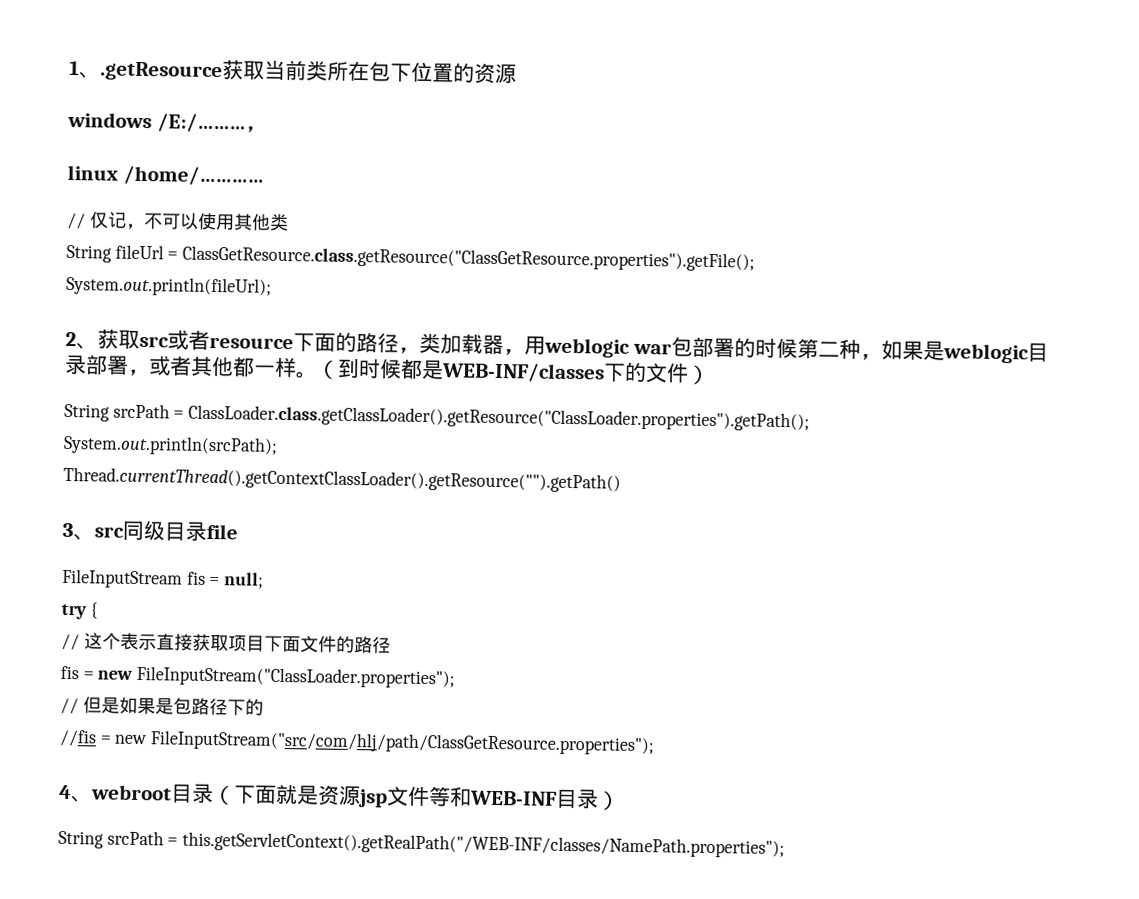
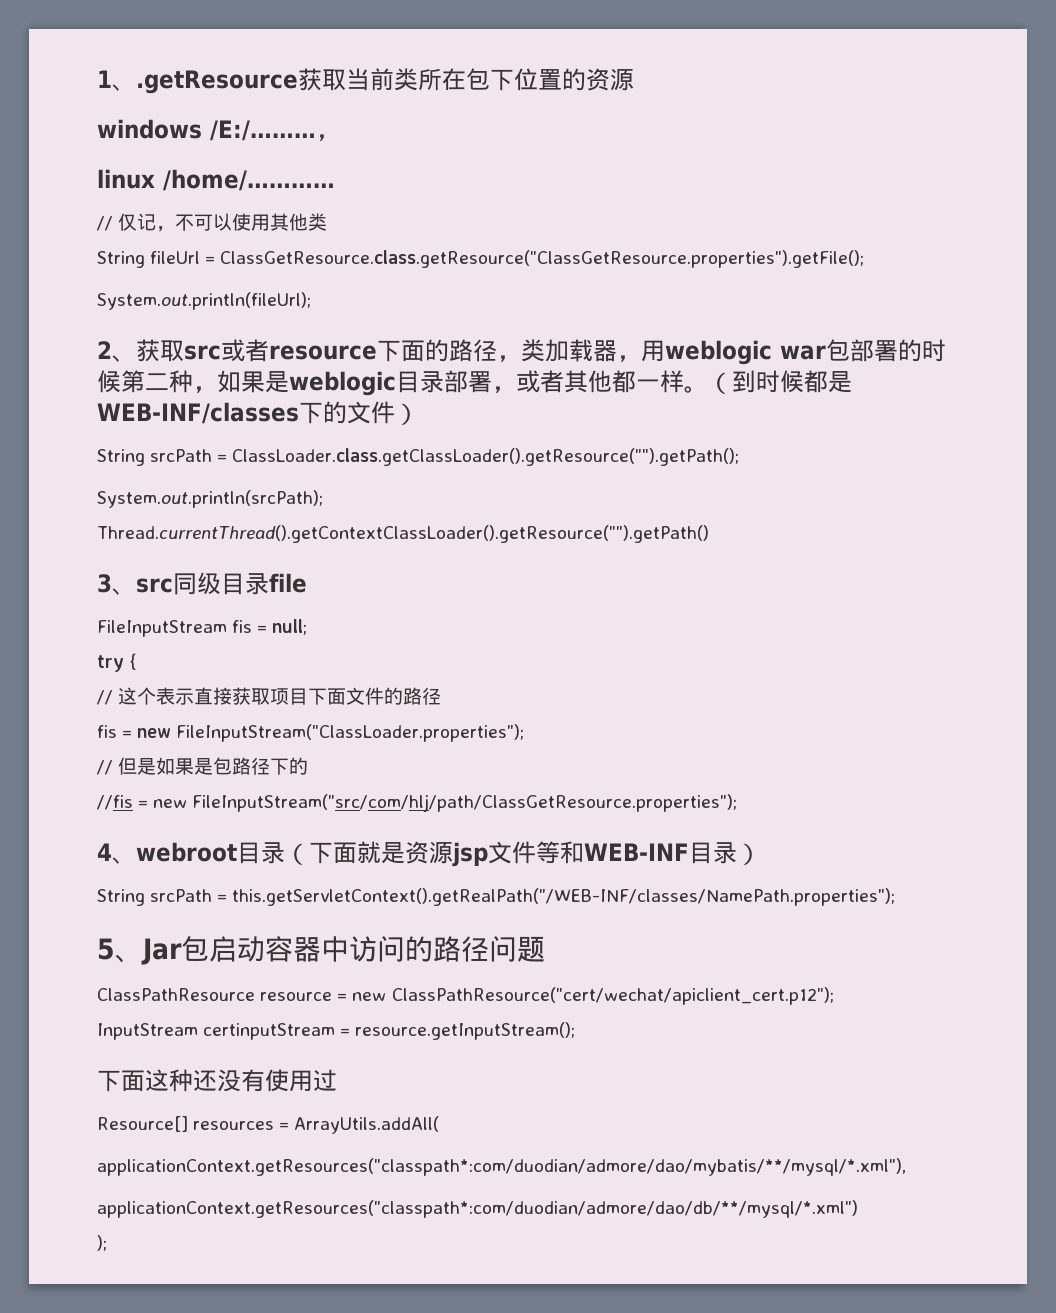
[188,404,811,432] ClassLoader.class.getClassLoader().getResource("ClassLoader.properties").getPath(); -> [232,448,740,466] ClassLoader.class.getClassLoader().getResource("").getPath();
(786, 845) none -> [97,936,545,965] [97,987,834,1005] [97,1022,576,1040] [97,1069,337,1092] [97,1116,440,1134] [97,1158,906,1176] [97,1200,858,1218] [97,1235,107,1251] // 5、Jar包启动容器中访问的路径问题 // ClassPathResource resource = new ClassPathResource("cert/wechat/apiclient_cert.p12"); // InputStream certinputStream = resource.getInputStream(); // 下面这种还没有使用过 // Resource[] resources = ArrayUtils.addAll( // applicationContext.getResources("classpath*:com/duodian/admore/dao/mybatis/**/mysql/*.xml"), // applicationContext.getResources("classpath*:com/duodian/admore/dao/db/**/mysql/*.xml") // );

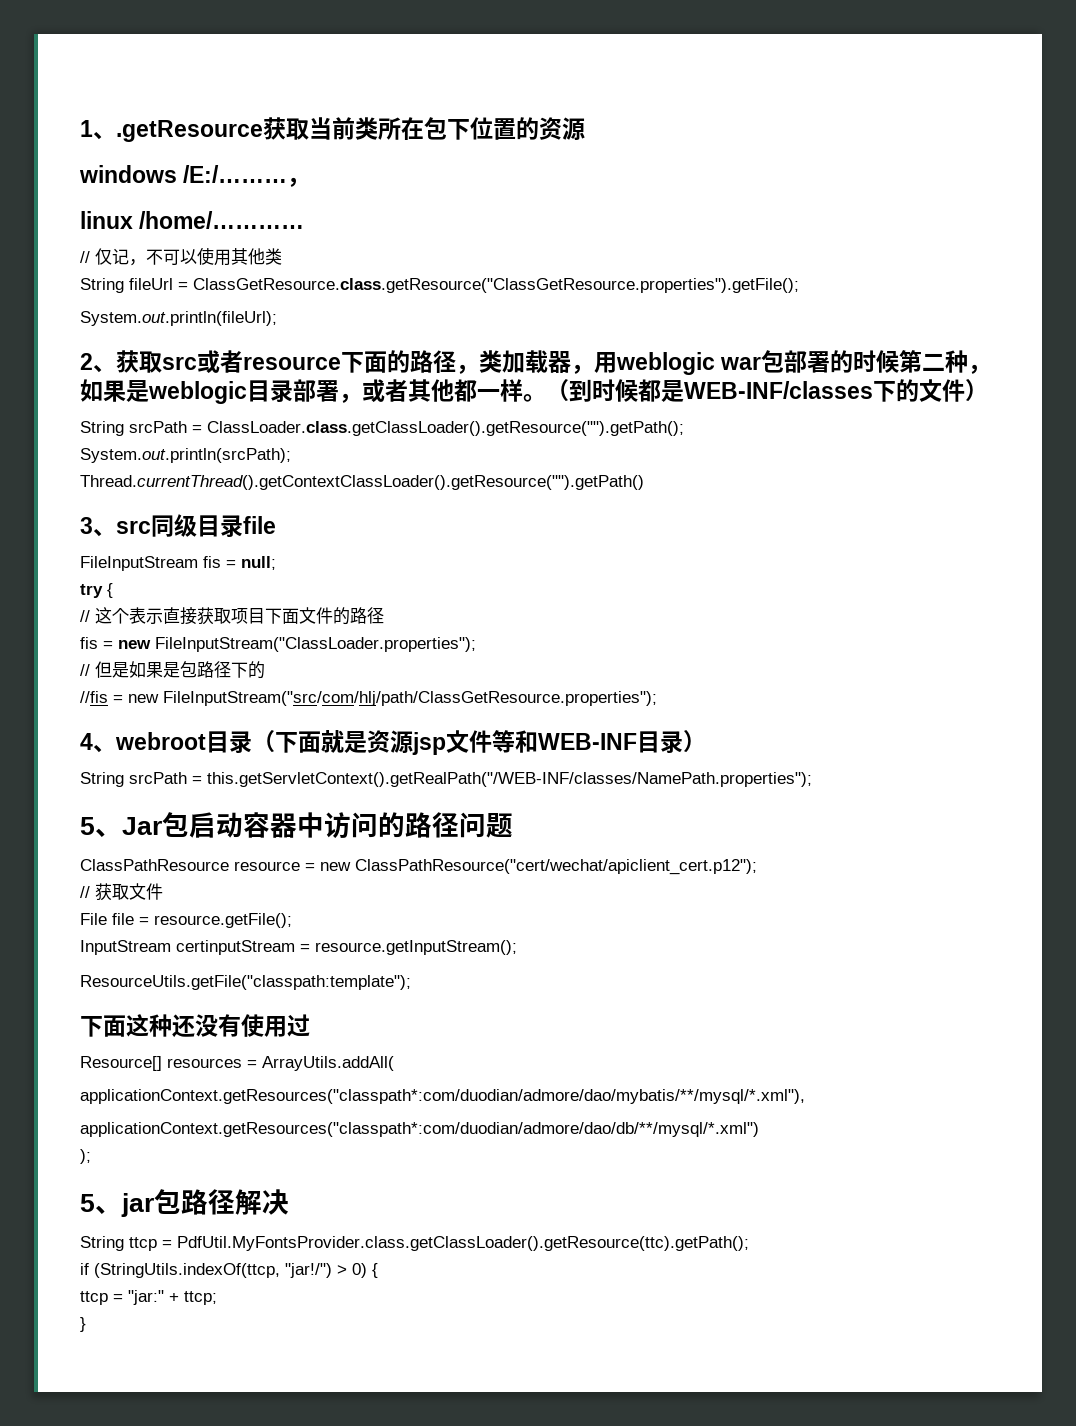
(834, 996) none -> [80,883,163,901] [80,913,292,928] // // 获取文件 // File file = resource.getFile();
(576, 1031) none -> [80,975,411,990] // ResourceUtils.getFile("classpath:template");
(107, 1243) none -> [80,1189,289,1217] [80,1236,749,1251] [80,1263,378,1278] [80,1290,217,1305] [80,1317,86,1332] // 5、jar包路径解决 // String ttcp = PdfUtil.MyFontsProvider.class.getClassLoader().getResource(ttc).getPath(); // if (StringUtils.indexOf(ttcp, "jar!/") > 0) { // ttcp = "jar:" + ttcp; // }

